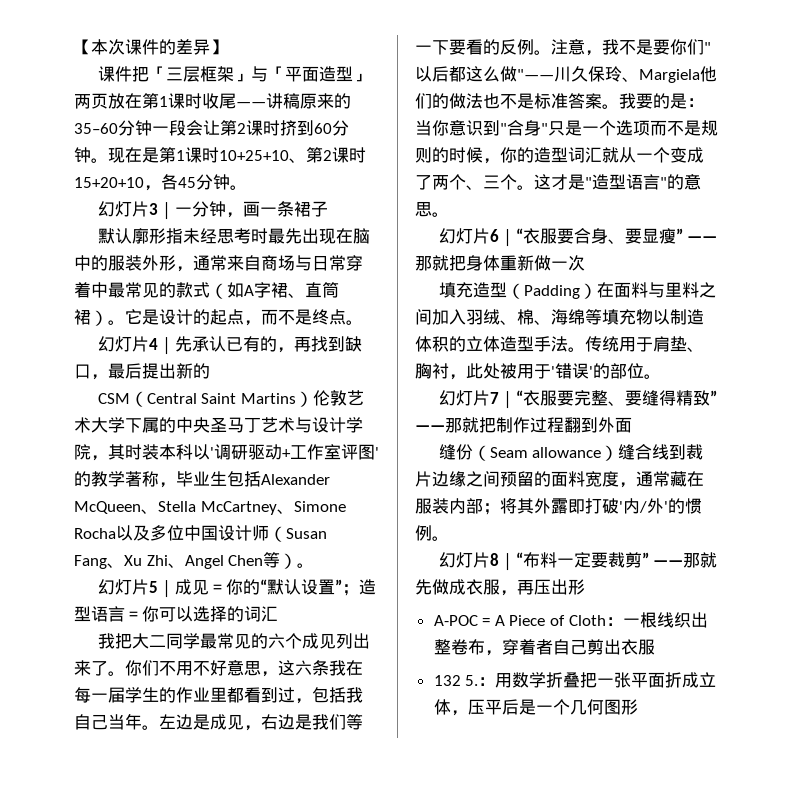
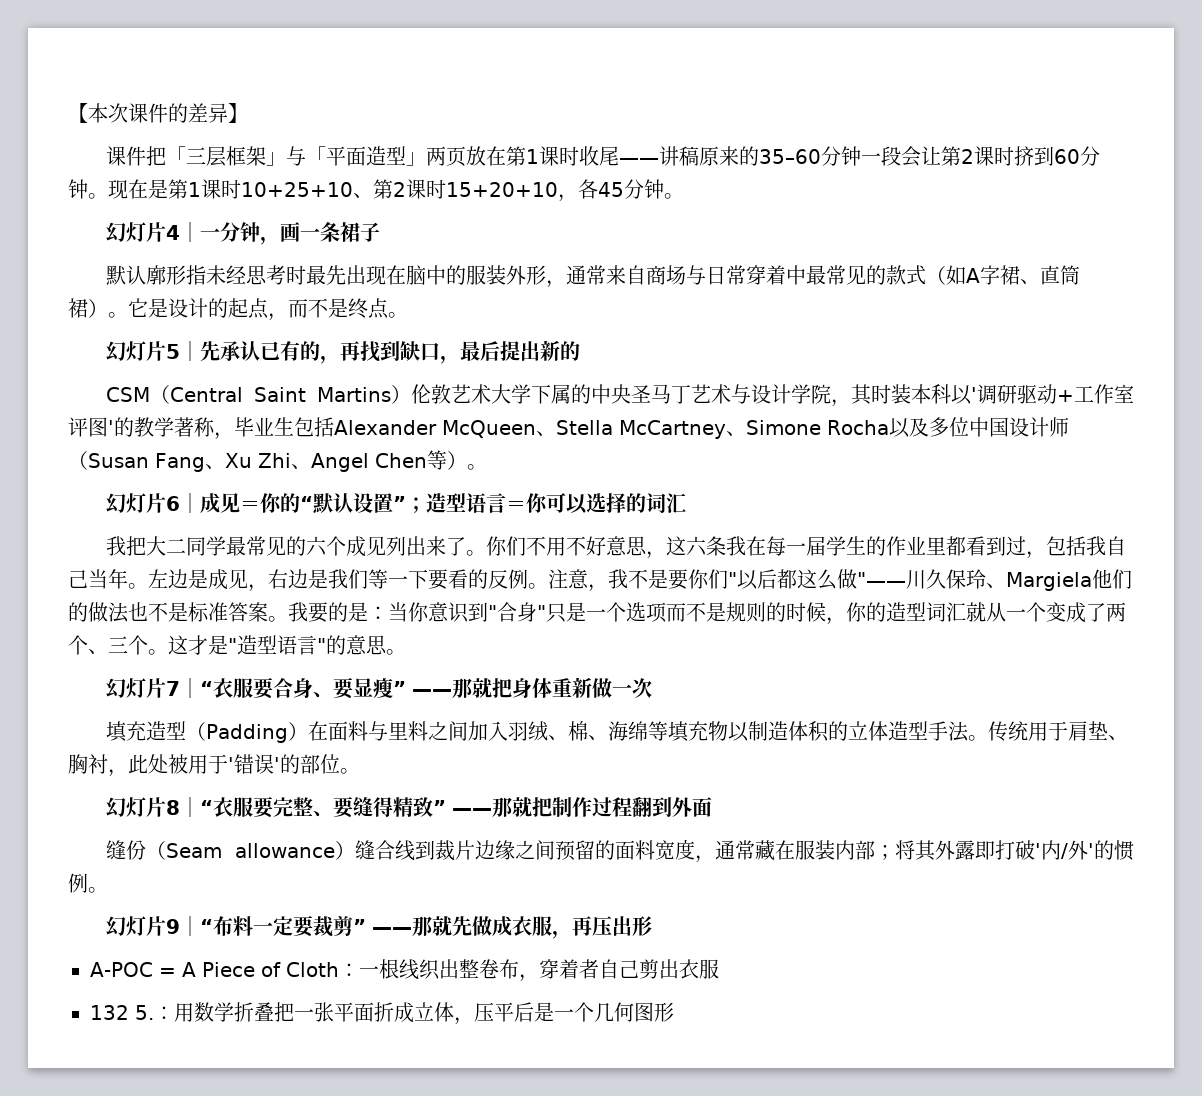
[148,203,158,215] 3 -> [165,225,180,240] 4
[148,338,158,350] 4 -> [165,344,180,359] 5
[148,581,158,593] 5 -> [165,496,180,511] 6
[489,229,499,242] 6 -> [165,681,180,696] 7
[489,392,499,404] 7 -> [165,800,180,815] 8
[489,553,499,566] 8 -> [165,919,180,934] 9

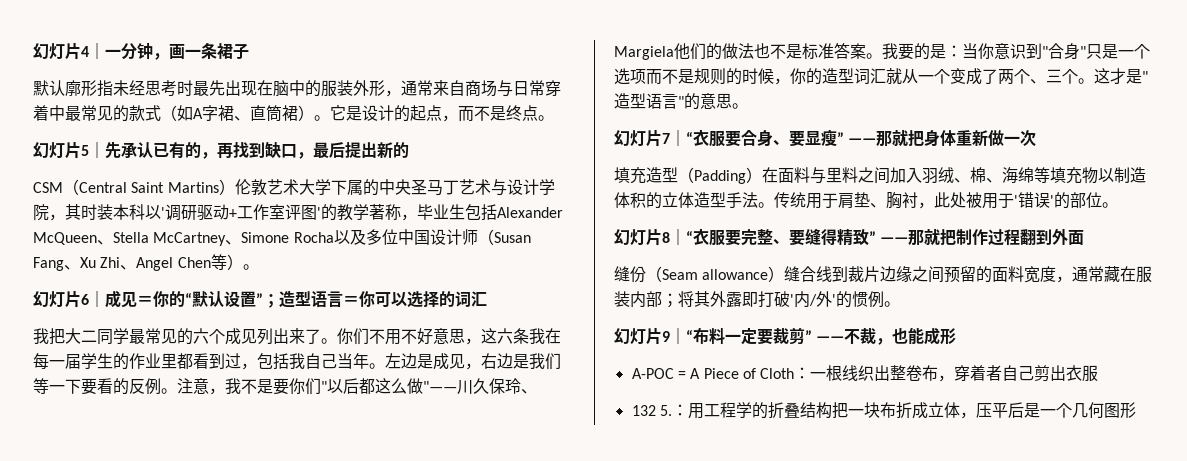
[68,103,248,123] [105,146,1100,167] [68,179,684,202] 【本次课件的差异】 // 课件把「三层框架」与「平面造型」两页放在第1课时收尾——讲稿原来的35–60分钟一段会让第2课时挤到60分钟。现在是第1课时10+25+10、第2课时15+20+10，各45分钟。 // -> (33, 51) none
[411,916,632,939] 那就先做成衣服，再压出 -> [844,327,941,345] 不裁，也能成
[194,1002,374,1022] 数学折叠把一张平面 -> [703,402,896,419] 工程学的折叠结构把一块布

